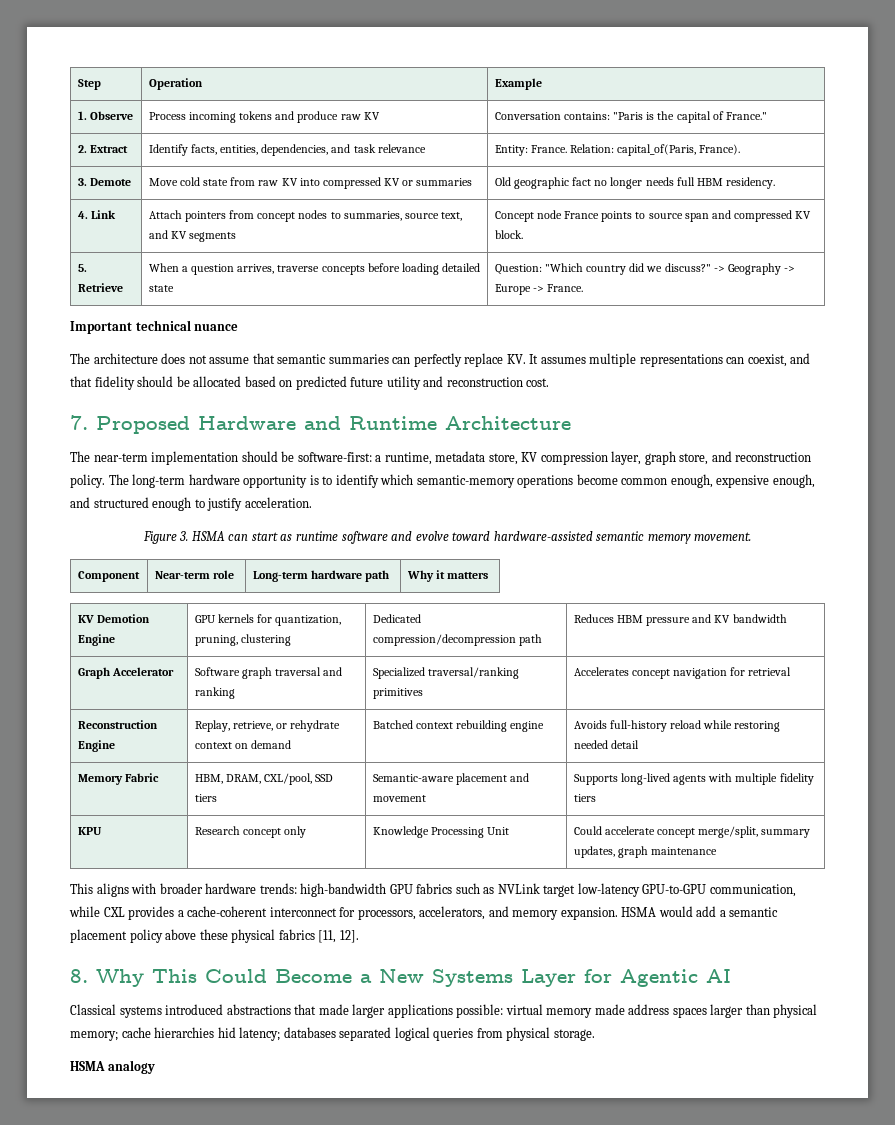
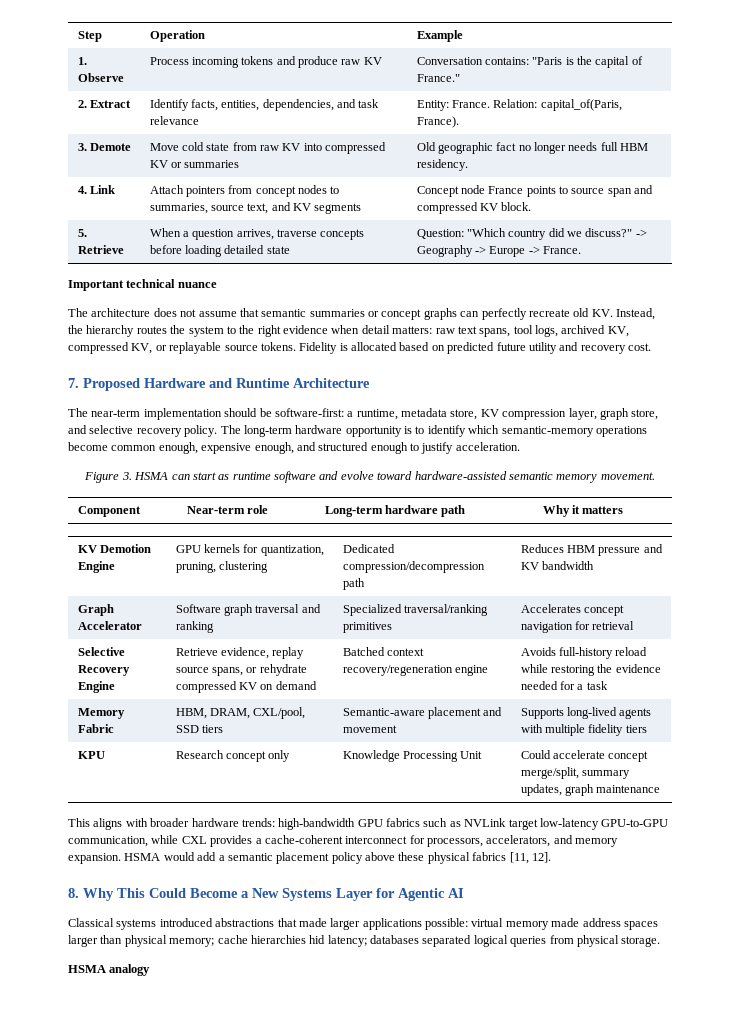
[392,353,811,367] [70,376,190,390] can perfectly replace KV. It assumes multiple representations can coexist, and that fidelity should be -> [368,308,655,320] [68,325,629,337] [68,342,348,354] or concept graphs can perfectly recreate old KV. Instead, the hierarchy routes the system to the right evidence when detail matters: raw text spans, tool logs, archived KV, compressed KV, or replayable source tokens. Fidelity is
[446,377,523,387] reconstruction -> [580,345,626,354] recovery
[735,452,812,462] reconstruction -> [89,425,182,437] selective recovery
[77,720,158,729] [77,740,115,752] [194,720,341,732] [194,742,232,749] Reconstruction Engine | Replay, retrieve, or rehydrate context -> [77,647,125,656] [77,665,130,676] [77,681,115,693] [175,647,305,659] [175,664,307,676] [175,681,257,693] Selective Recovery Engine | Retrieve evidence, replay source spans, or rehydrate compressed KV
[456,720,508,732] rebuilding -> [342,665,453,676] recovery/regeneration
[573,740,640,749] needed detail -> [597,664,661,673] [520,681,608,690] the evidence needed for a task

